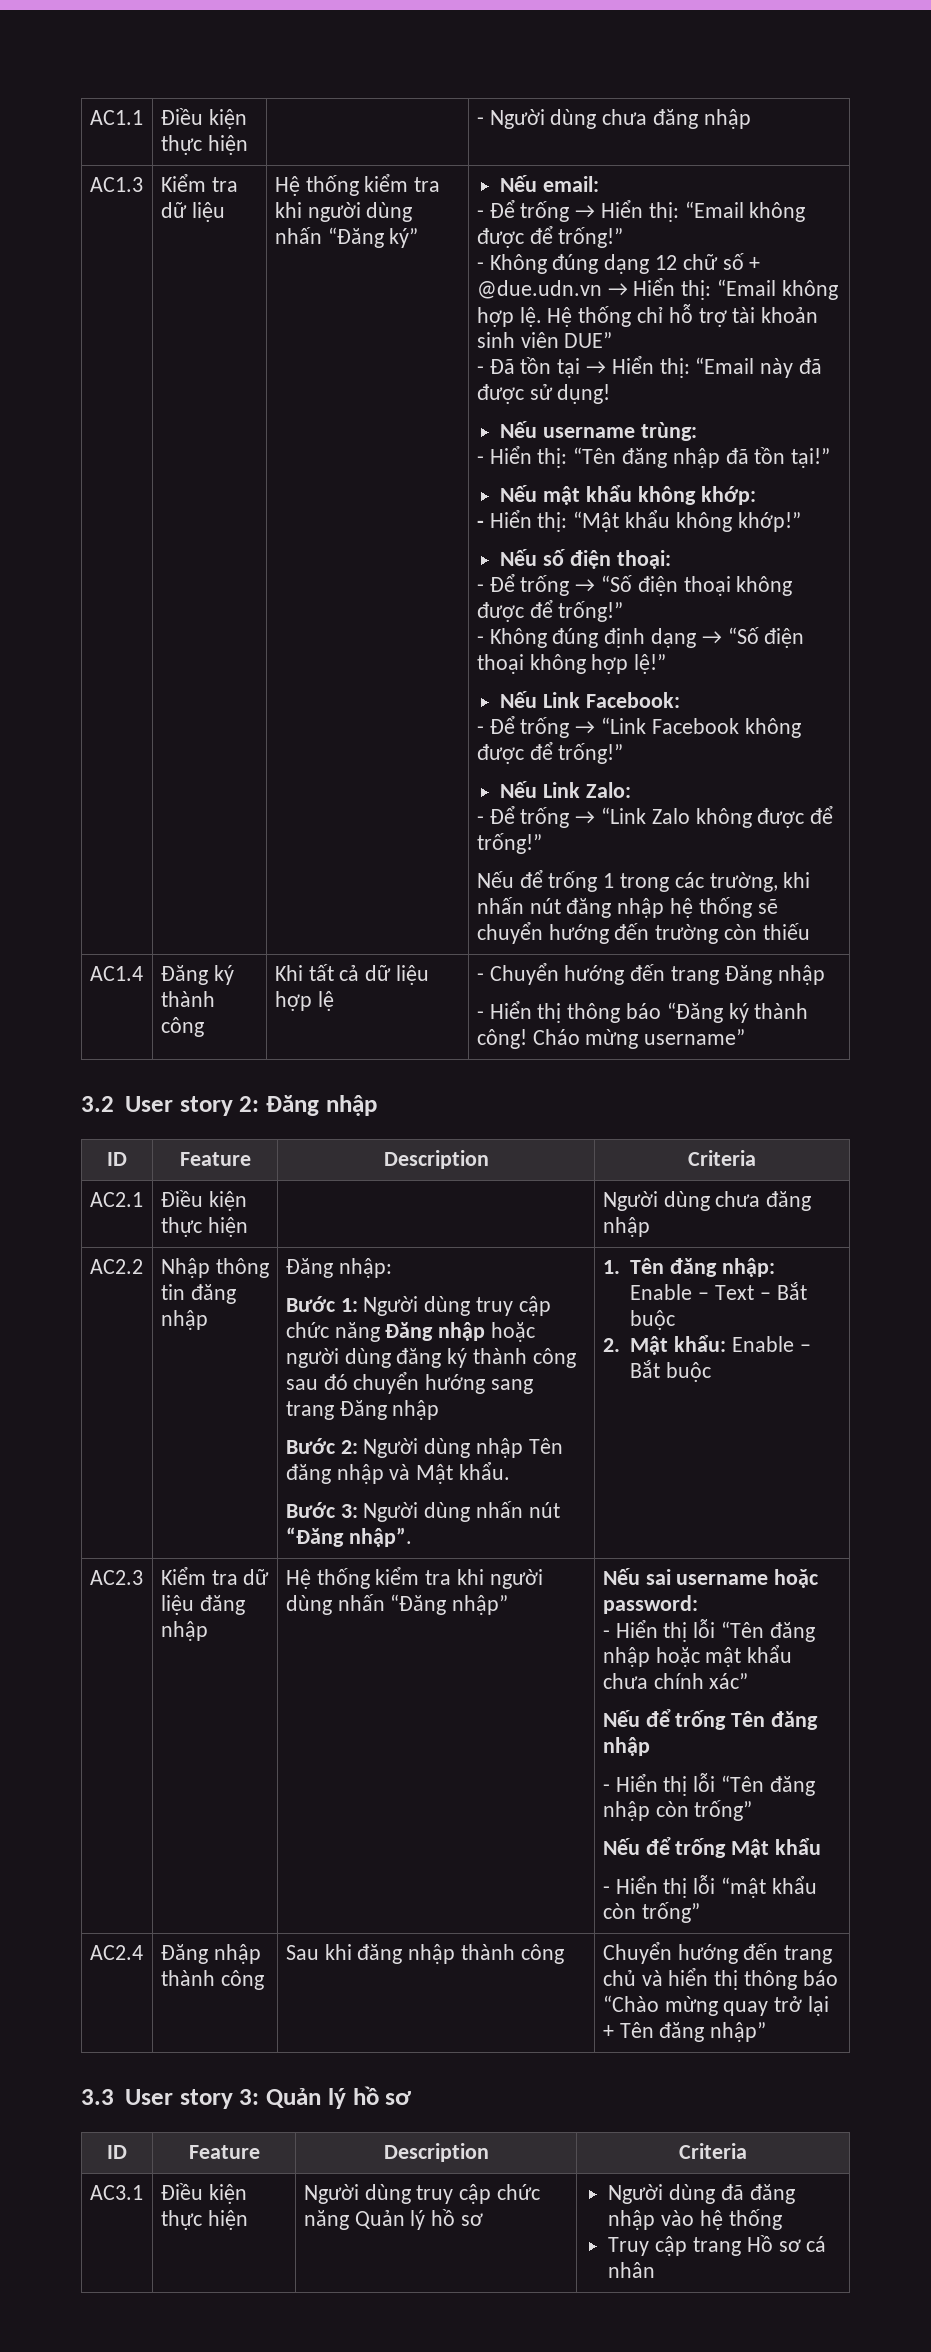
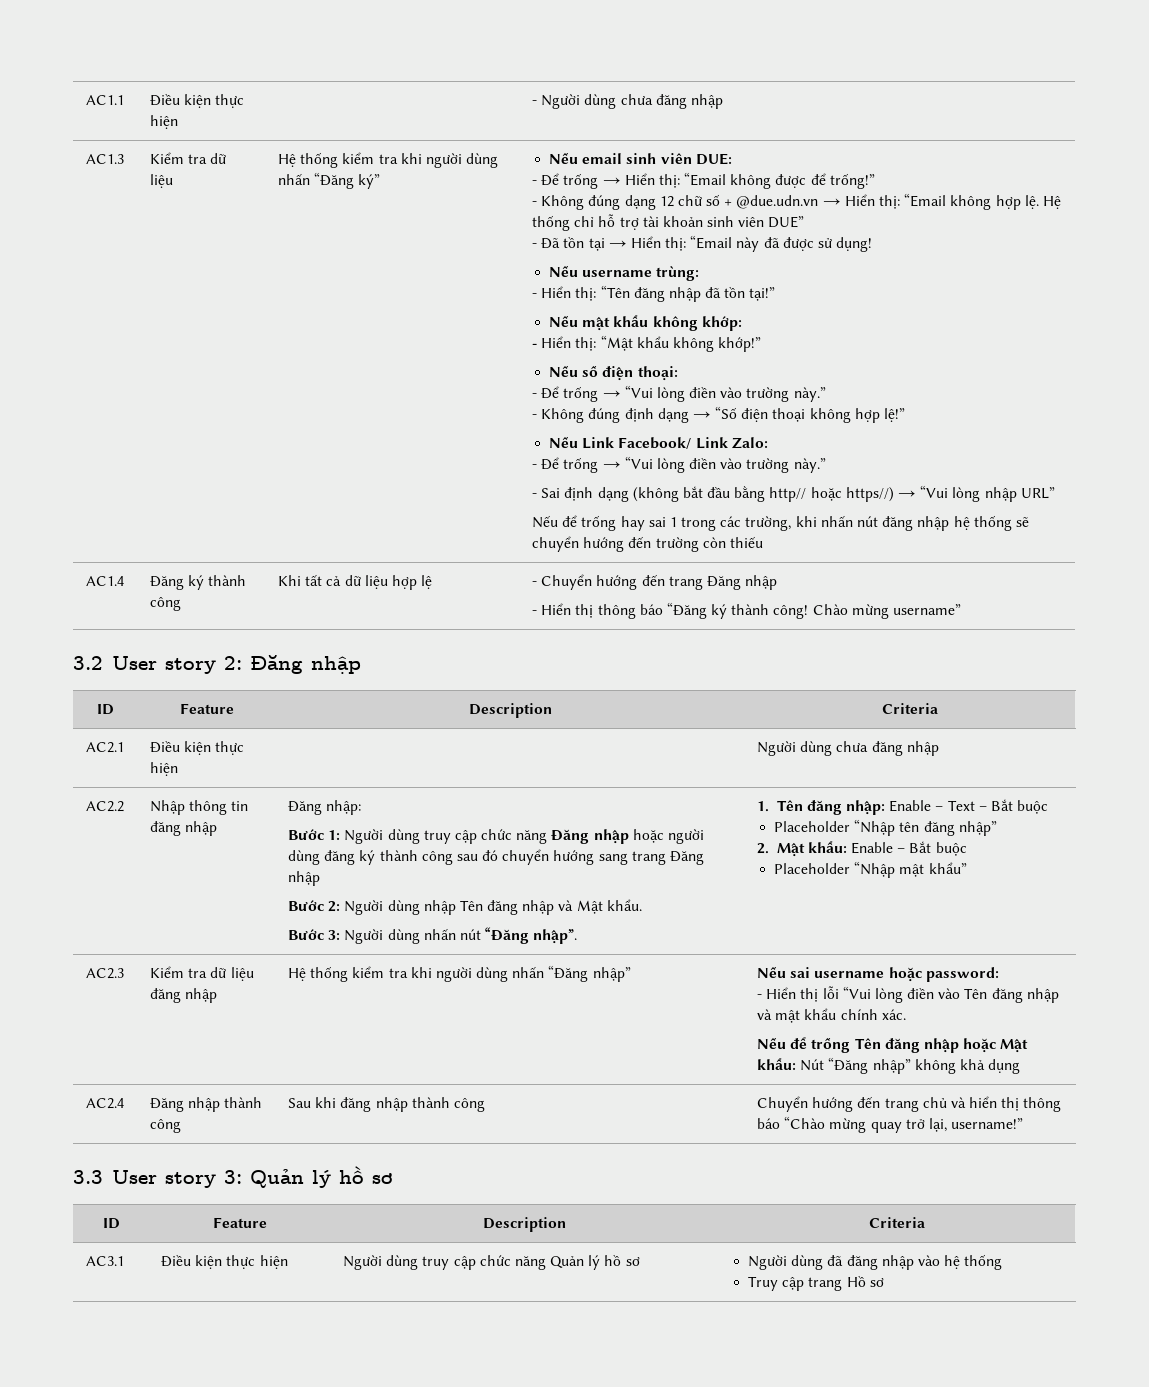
[543,176,600,192] email: -> [582,153,732,165] email sinh viên DUE:
[600,575,793,596] [476,600,624,622] “Số điện thoại không được để trống!” -> [624,385,826,402] “Vui lòng điền vào trường này.”
[585,692,680,708] [476,716,801,738] [476,742,624,764] [500,781,538,798] Facebook: // - Để trống → “Link Facebook không được để trống!” // Nếu -> [618,437,692,449] Facebook/
[600,806,834,828] [476,833,542,854] [476,870,598,892] “Link Zalo không được để trống!” // Nếu để trống -> [624,456,826,473] [531,485,1055,502] [531,515,666,531] “Vui lòng điền vào trường này.” // - Sai định dạng (không bắt đầu bằng http// hoặc https//) → “Vui lòng nhập URL” // Nếu để trống hay sai
[532,1029,580,1045] Cháo -> [812,604,848,615] Chào
(676, 1320) none -> [774,819,997,836] // Placeholder “Nhập tên đăng nhập”
(712, 1372) none -> [774,861,967,878] // Placeholder “Nhập mật khẩu”
[720,1621,815,1642] [602,1645,793,1667] [602,1673,749,1689] “Tên đăng nhập hoặc mật khẩu chưa chính xác” -> [842,986,1059,1003] [756,1008,906,1023] “Vui lòng điền vào Tên đăng nhập và mật khẩu chính xác.
[602,1773,815,1796] [602,1800,753,1821] [602,1837,821,1858] [602,1875,817,1898] [602,1902,700,1923] // - Hiển thị lỗi “Tên đăng nhập còn trống” // Nếu để trống Mật khẩu // - Hiển thị lỗi “mật khẩu còn trống” -> [963,1038,1029,1053] [756,1057,1021,1074] hoặc Mật khẩu: Nút “Đăng nhập” không khả dụng
[807,1996,829,2016] [602,2022,767,2042] lại + Tên đăng nhập” -> [928,1118,1024,1132] lại, username!”
[806,2236,827,2252] [608,2262,656,2278] cá nhân -> (884, 1282) none

